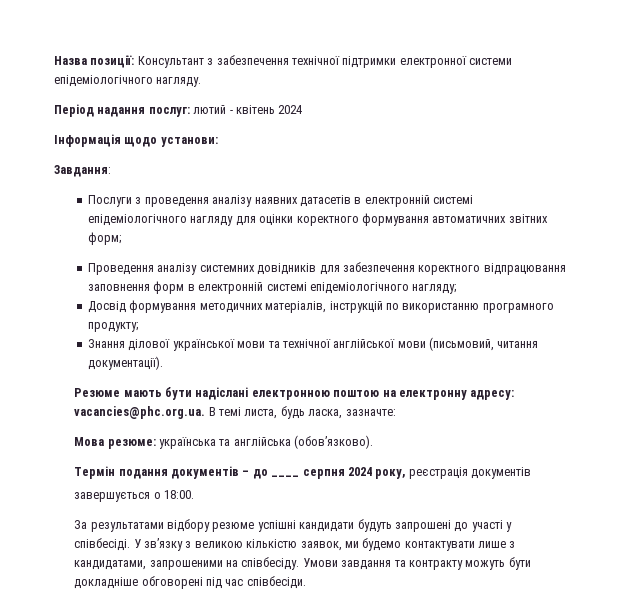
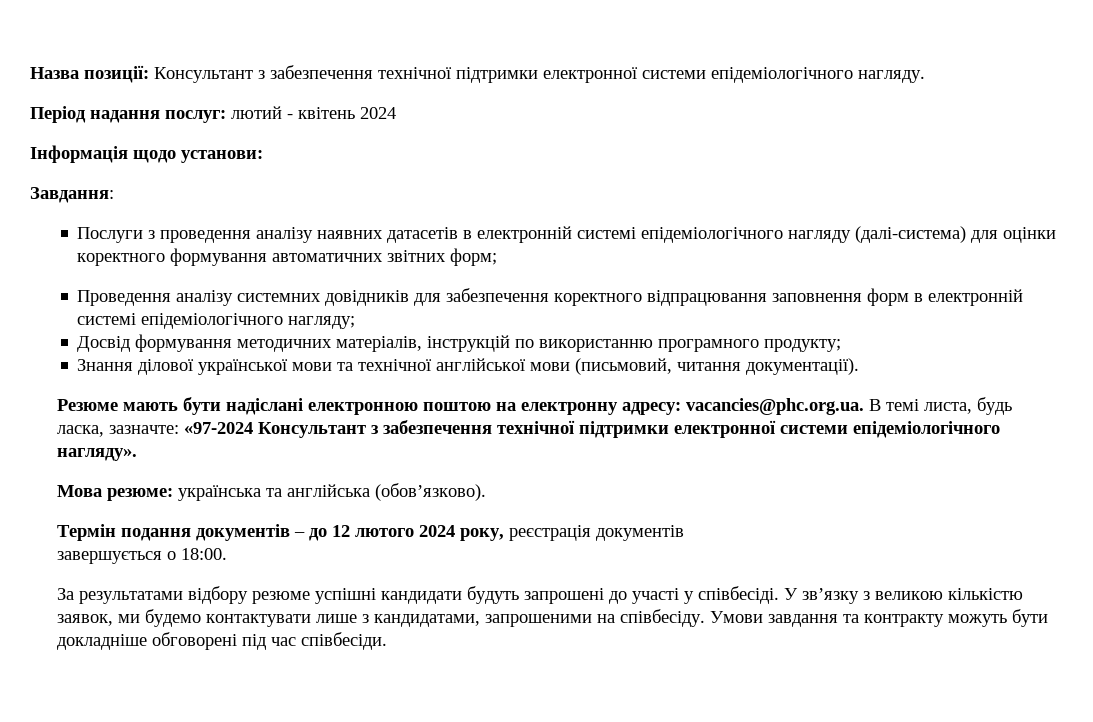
(234, 221) none -> [855,226,967,243] (далі-система)
(396, 412) none -> [184,420,1001,438] [57,448,138,461] «97-2024 Консультант з забезпечення технічної підтримки електронної системи епідеміологічного нагляду».
[271,469,345,479] ____ серпня -> [332,525,415,537] 12 лютого

